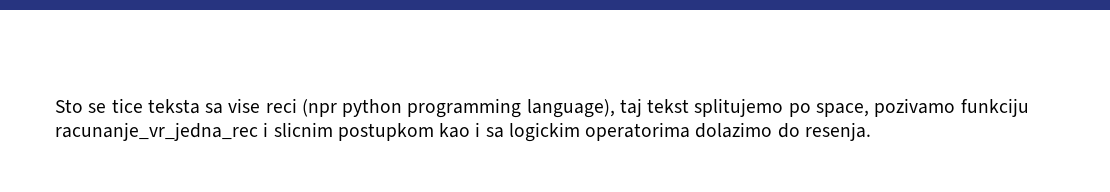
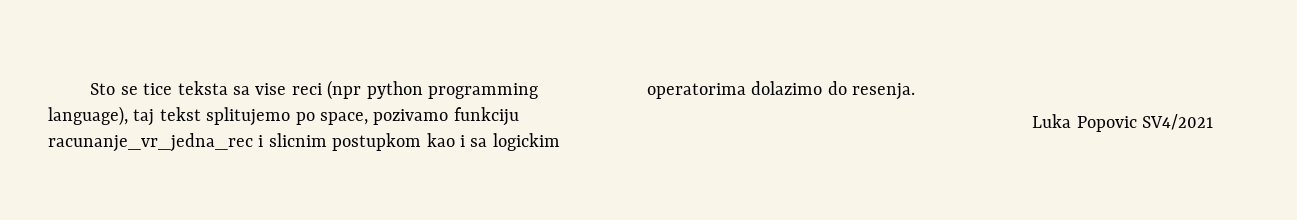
(871, 131) none -> [1032,114,1213,132] // Luka Popovic SV4/2021

